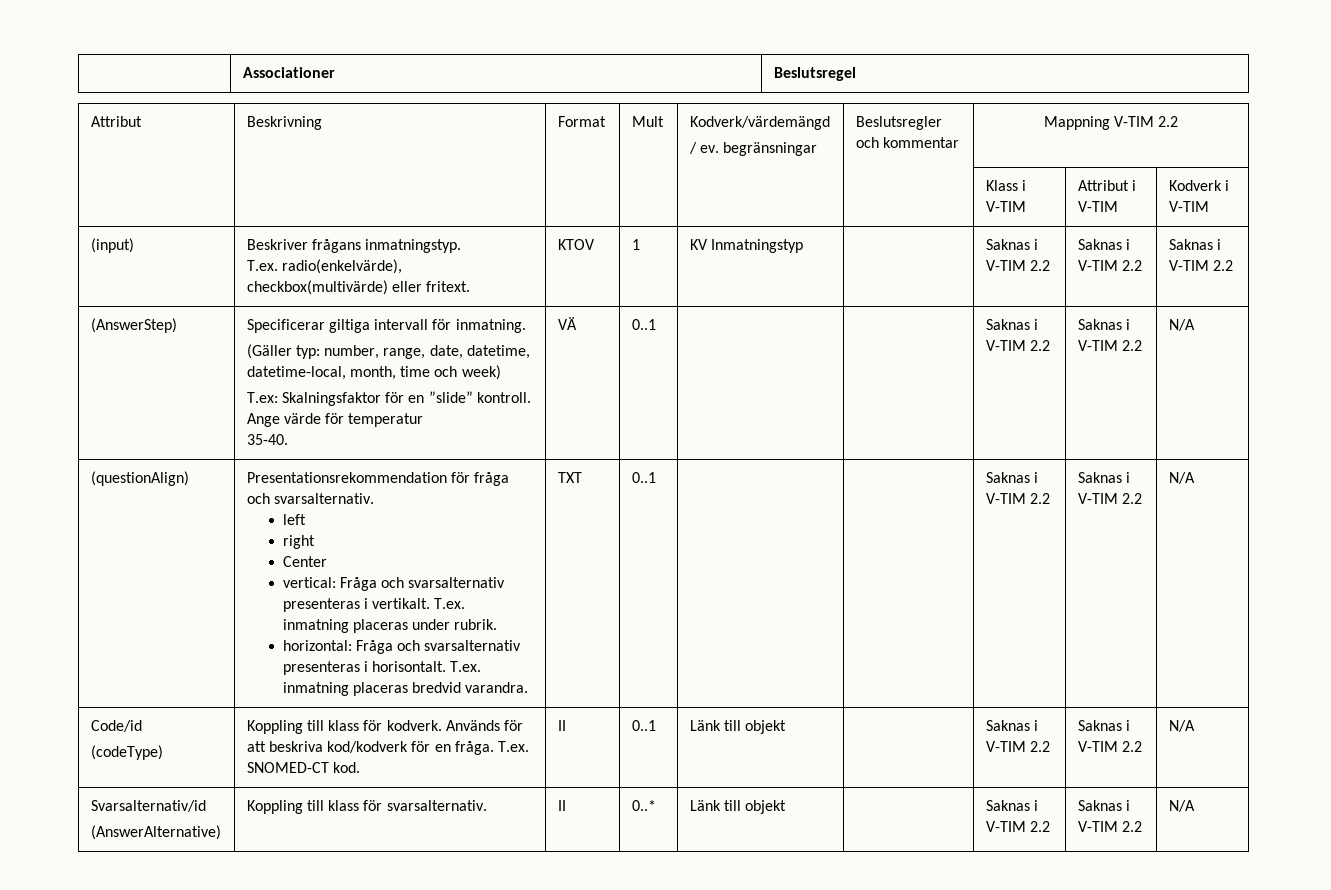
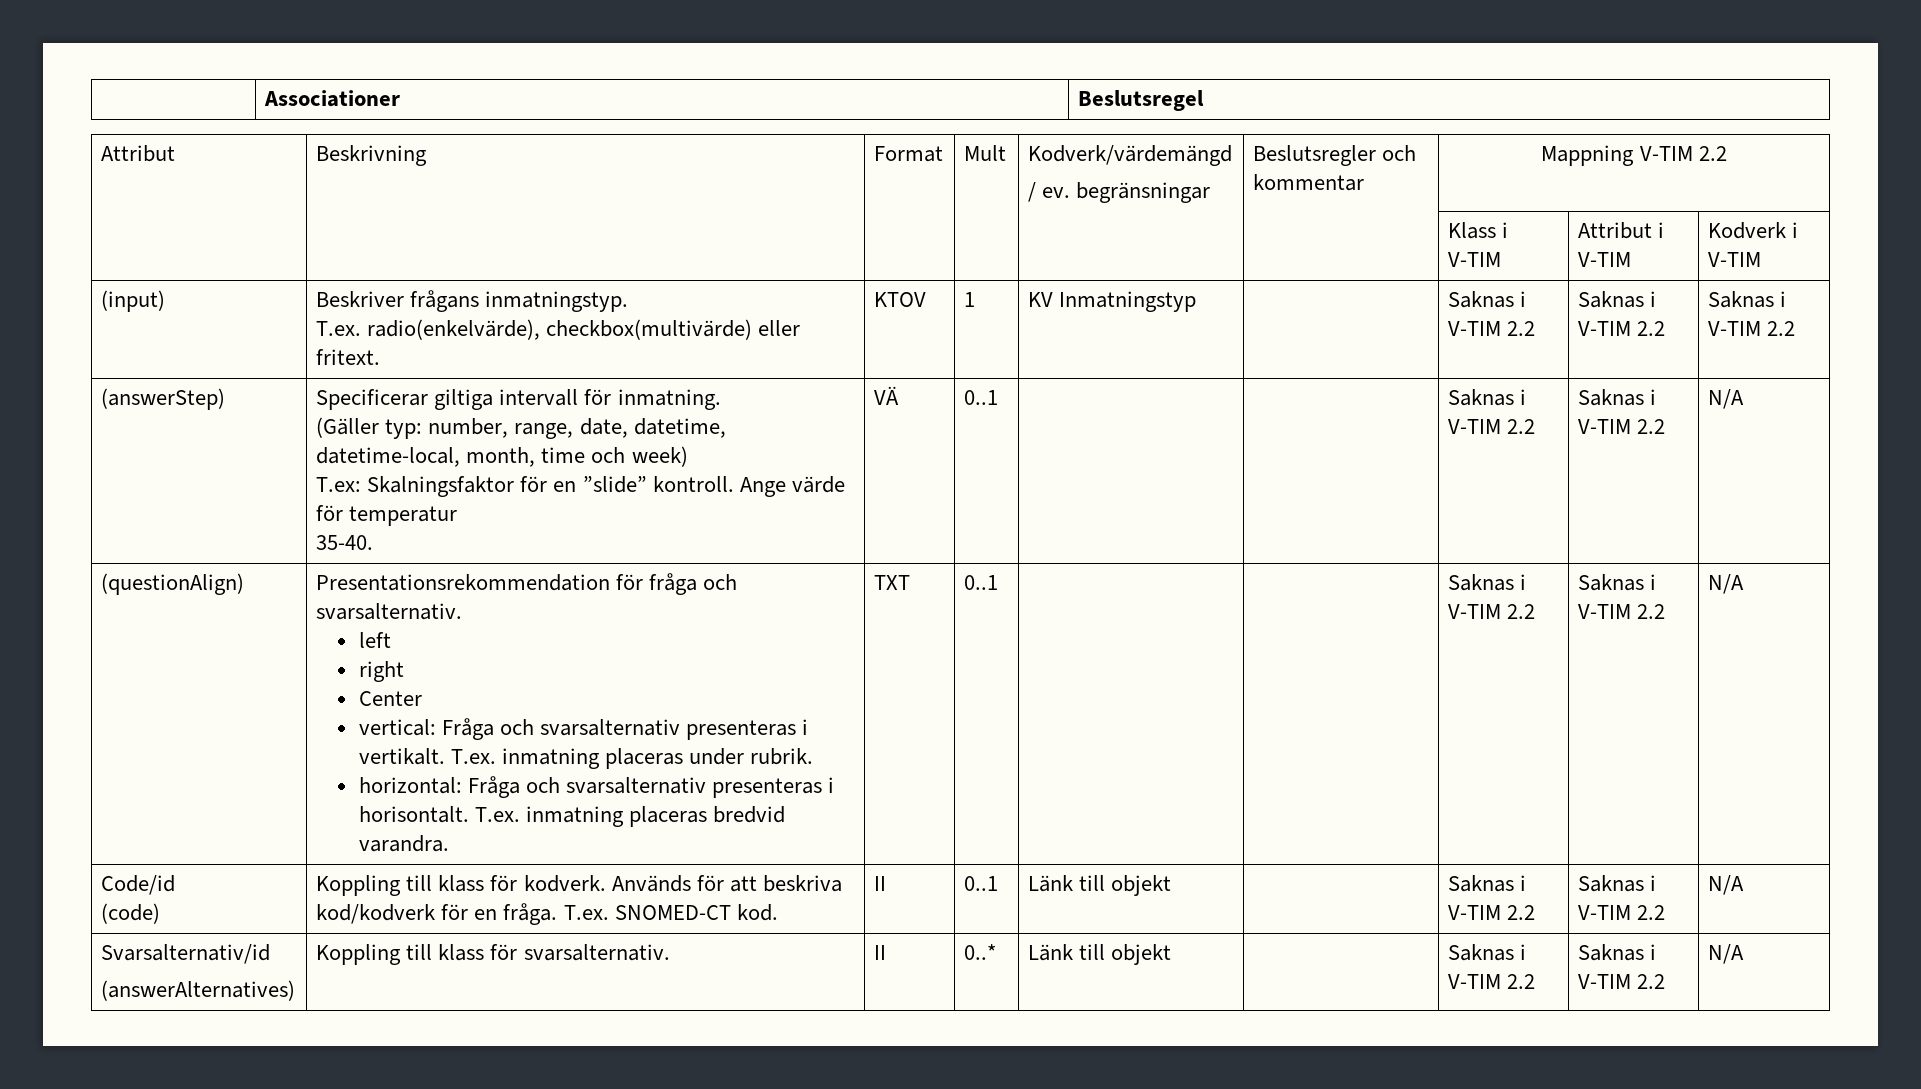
[90,318,177,333] (AnswerStep) -> [101,388,226,410] (answerStep)
[90,745,163,760] (codeType) -> [101,903,161,924] (code)
[90,825,221,840] (AnswerAlternative) -> [101,980,296,1001] (answerAlternatives)

